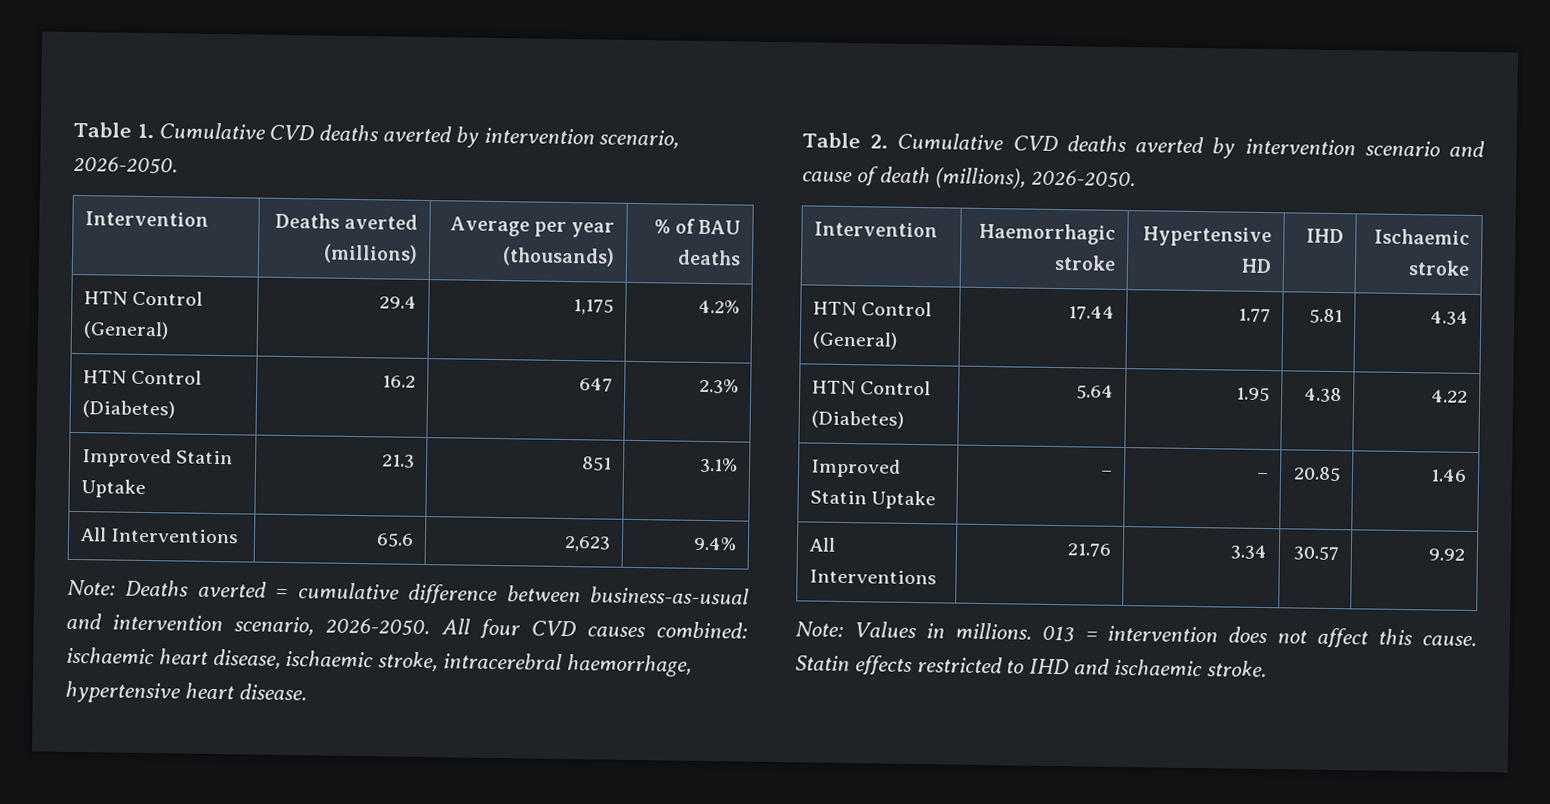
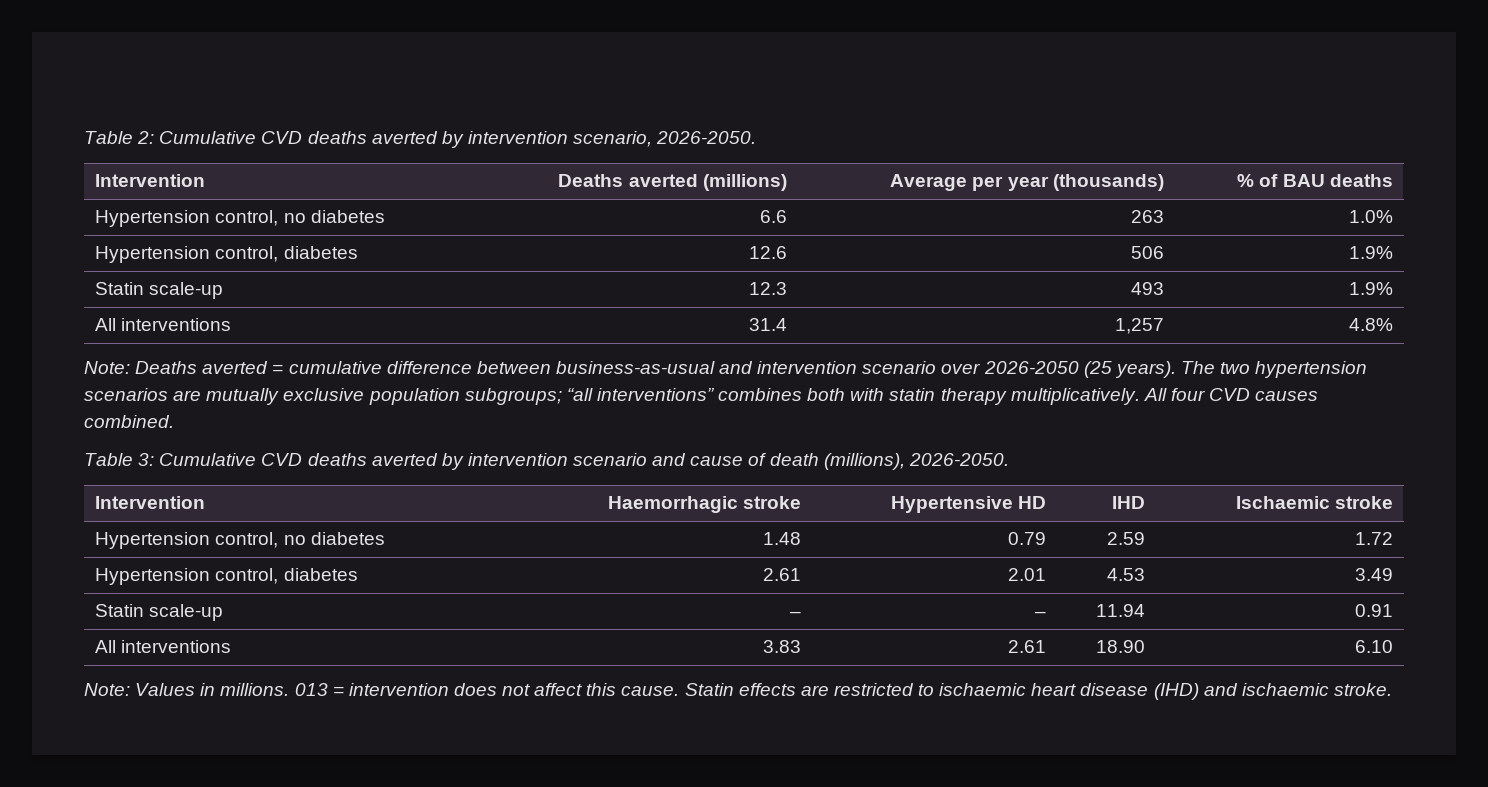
[73,121,154,139] Table 1. -> [84,131,155,144] Table 2:
[83,290,203,306] [82,321,169,340] [379,295,418,309] [573,299,615,315] [698,299,741,314] [82,369,202,385] [81,400,175,419] [382,375,417,388] [579,377,614,392] [699,378,740,394] [81,448,233,468] [80,479,146,499] [382,454,416,468] [582,456,613,471] [699,457,739,473] [79,527,239,544] [376,533,415,547] [564,536,612,552] [693,536,738,551] HTN Control (General) | 29.4 | 1,175 | 4.2% // HTN Control (Diabetes) | 16.2 | 647 | 2.3% // Improved Statin Uptake | 21.3 | 851 | 3.1% // All Interventions | 65.6 | 2,623 | 9.4% -> [95,210,385,227] [759,210,787,223] [1130,210,1164,223] [1348,210,1393,223] [95,246,358,263] [748,246,787,259] [1130,246,1164,259] [1348,246,1393,259] [95,282,224,299] [748,282,787,295] [1130,282,1164,295] [1348,282,1393,295] [95,318,232,331] [748,318,787,331] [1114,318,1164,334] [1348,318,1393,331] Hypertension control, no diabetes | 6.6 | 263 | 1.0% // Hypertension control, diabetes | 12.6 | 506 | 1.9% // Statin scale-up | 12.3 | 493 | 1.9% // All interventions | 31.4 | 1,257 | 4.8%
[234,616,748,640] [66,646,692,677] [65,680,307,704] [802,132,889,149] scenario, 2026-2050. All four CVD causes combined: ischaemic heart disease, ischaemic stroke, intracerebral haemorrhage, hypertensive heart disease. // Table 2. -> [862,361,1368,378] [84,388,1319,405] [84,415,174,428] [84,453,155,466] scenario over 2026-2050 (25 years). The two hypertension scenarios are mutually exclusive population subgroups; “all interventions” combines both with statin therapy multiplicatively. All four CVD causes combined. // Table 3:
[812,301,932,317] [811,331,898,350] [1068,305,1116,320] [1238,308,1272,323] [1309,308,1344,324] [1430,310,1470,325] [811,380,931,396] [810,410,904,429] [1076,384,1115,399] [1236,387,1271,402] [1304,387,1343,403] [1431,389,1469,403] [809,458,901,478] [809,490,936,510] HTN Control (General) | 17.44 | 1.77 | 5.81 | 4.34 // HTN Control (Diabetes) | 5.64 | 1.95 | 4.38 | 4.22 // Improved Statin Uptake -> [95,532,385,549] [762,532,801,545] [1007,532,1046,545] [1106,532,1145,545] [1354,532,1393,545] [95,568,358,585] [762,568,801,581] [1007,568,1046,581] [1106,568,1145,581] [1354,568,1393,581] [95,604,224,621] Hypertension control, no diabetes | 1.48 | 0.79 | 2.59 | 1.72 // Hypertension control, diabetes | 2.61 | 2.01 | 4.53 | 3.49 // Statin scale-up
[1293,466,1342,482] [1430,468,1468,482] [808,537,836,552] [808,569,937,585] [1067,543,1113,557] [1230,544,1269,560] [1293,546,1340,561] [1428,548,1466,561] 20.85 | 1.46 // All Interventions | 21.76 | 3.34 | 30.57 | 9.92 -> [1095,604,1145,617] [1354,604,1393,617] [95,640,232,653] [762,640,801,653] [1007,640,1046,653] [1095,640,1145,653] [1354,640,1393,653] 11.94 | 0.91 // All interventions | 3.83 | 2.61 | 18.90 | 6.10
(913, 665) none -> [800,685,829,696] are
[1029,658,1070,675] IHD -> [939,683,1199,700] ischaemic heart disease (IHD)

